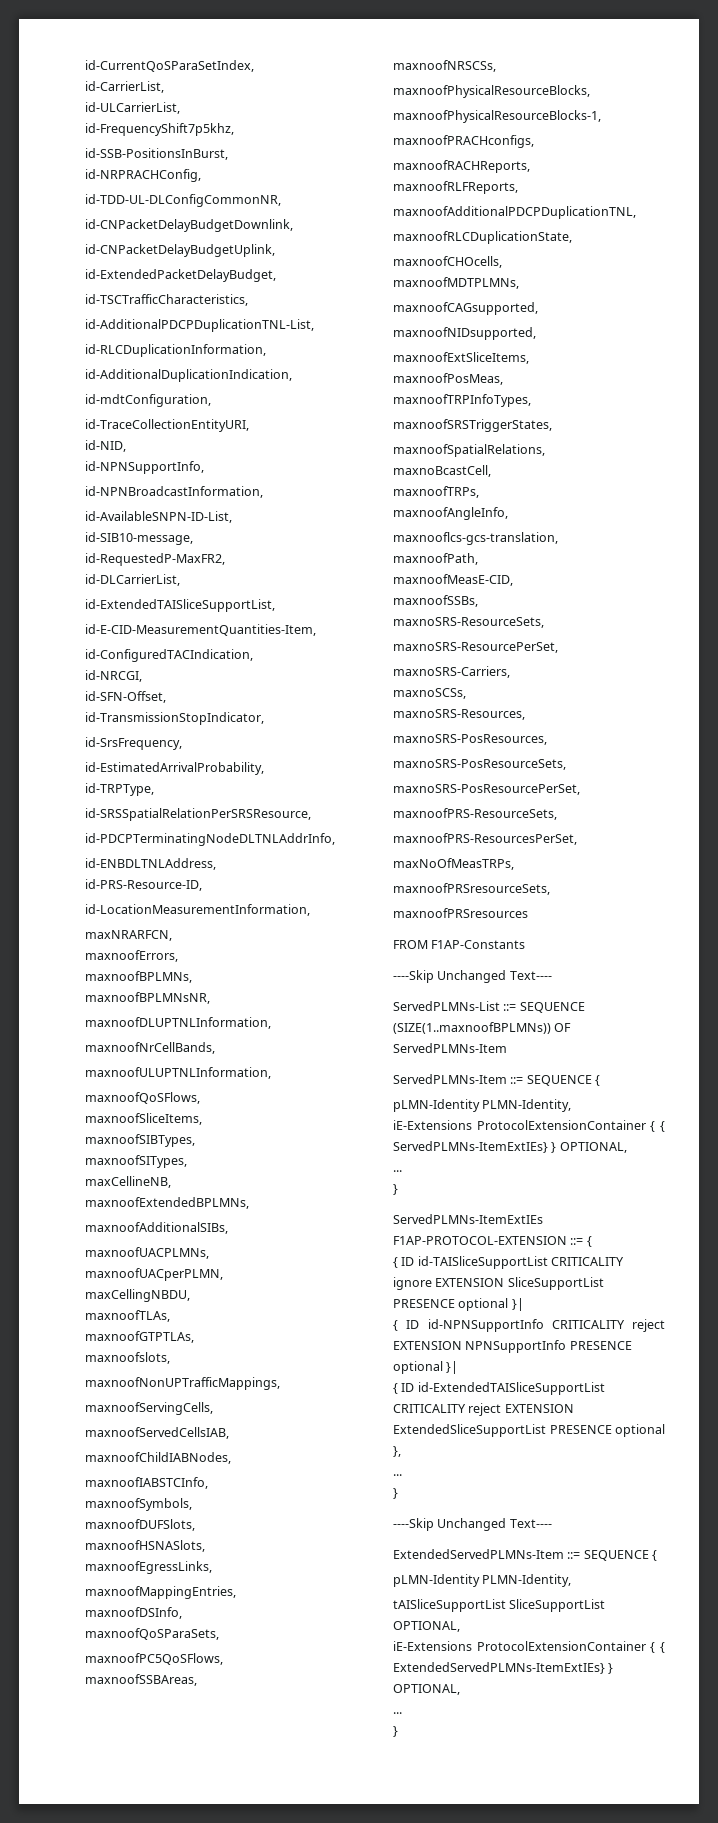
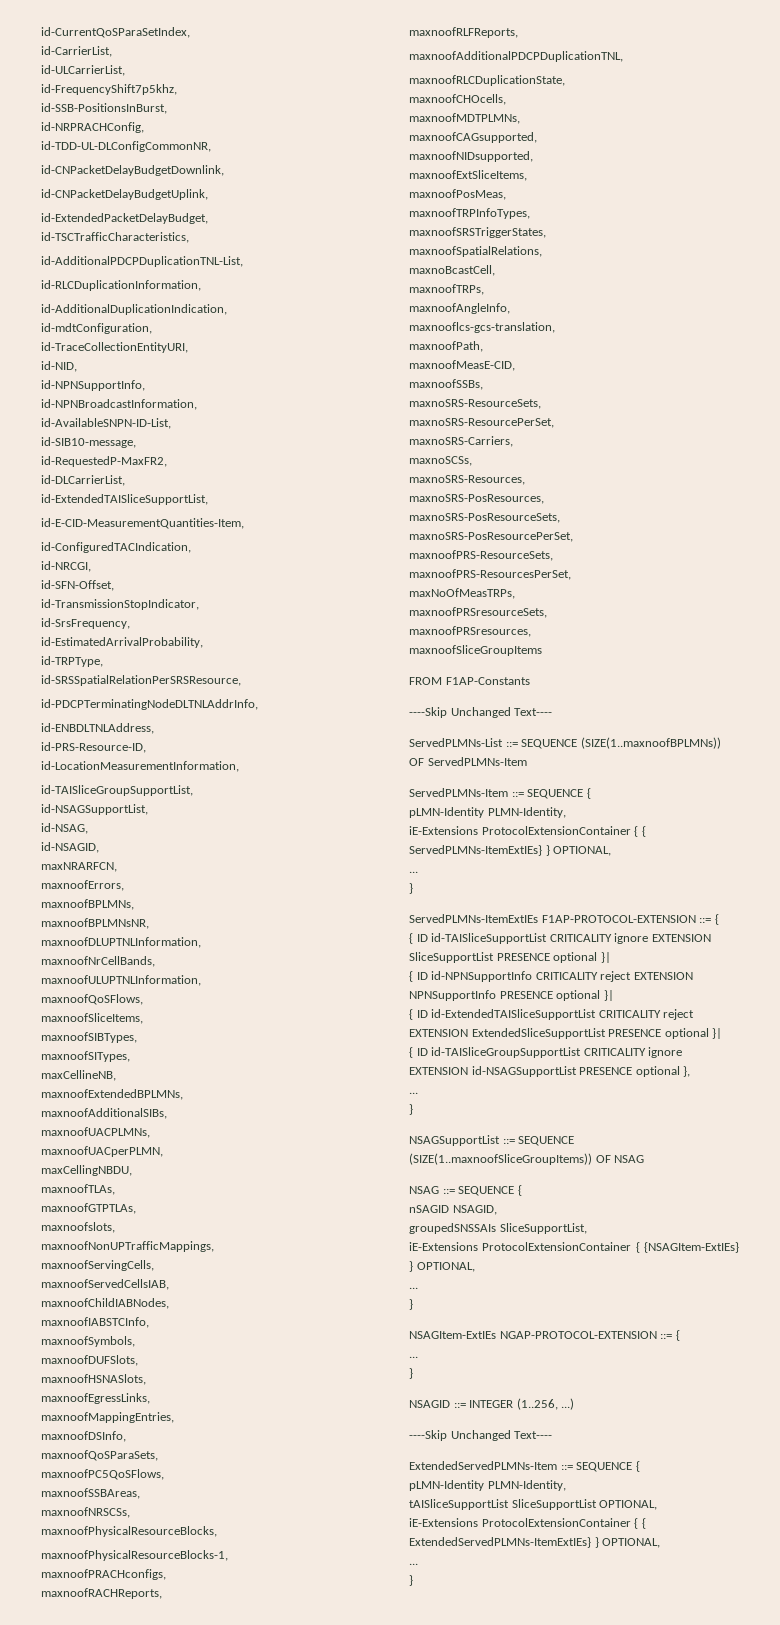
(310, 910) none -> [41,785,193,796] [41,804,148,815] [41,823,88,834] [41,842,99,853] // id-TAISliceGroupSupportList, // id-NSAGSupportList, // id-NSAG, // id-NSAGID,
[393,908,528,918] maxnoofPRSresources -> [409,626,531,637] [409,645,542,656] maxnoofPRSresources, // maxnoofSliceGroupItems
[393,1446,401,1457] [393,1474,402,1476] [393,1488,398,1499] }, // ... // } -> [712,1028,723,1039] [409,1047,683,1058] [409,1066,691,1077] [409,1092,418,1094] [409,1104,413,1115] [409,1135,575,1146] [409,1153,645,1165] [409,1185,522,1196] [409,1205,497,1215] [409,1223,587,1234] [409,1242,739,1253] [409,1261,475,1272] [409,1287,418,1289] [409,1299,413,1310] [409,1330,680,1341] [409,1356,418,1358] [409,1368,413,1379] [409,1398,575,1410] }| // { ID id-TAISliceGroupSupportList CRITICALITY ignore EXTENSION id-NSAGSupportList PRESENCE optional }, // ... // } // NSAGSupportList ::= SEQUENCE (SIZE(1..maxnoofSliceGroupItems)) OF NSAG // NSAG ::= SEQUENCE { // nSAGID NSAGID, // groupedSNSSAIs SliceSupportList, // iE-Extensions ProtocolExtensionContainer { {NSAGItem-ExtIEs} } OPTIONAL, // ... // } // NSAGItem-ExtIEs NGAP-PROTOCOL-EXTENSION ::= { // ... // } // NSAGID ::= INTEGER (1..256, ...)

